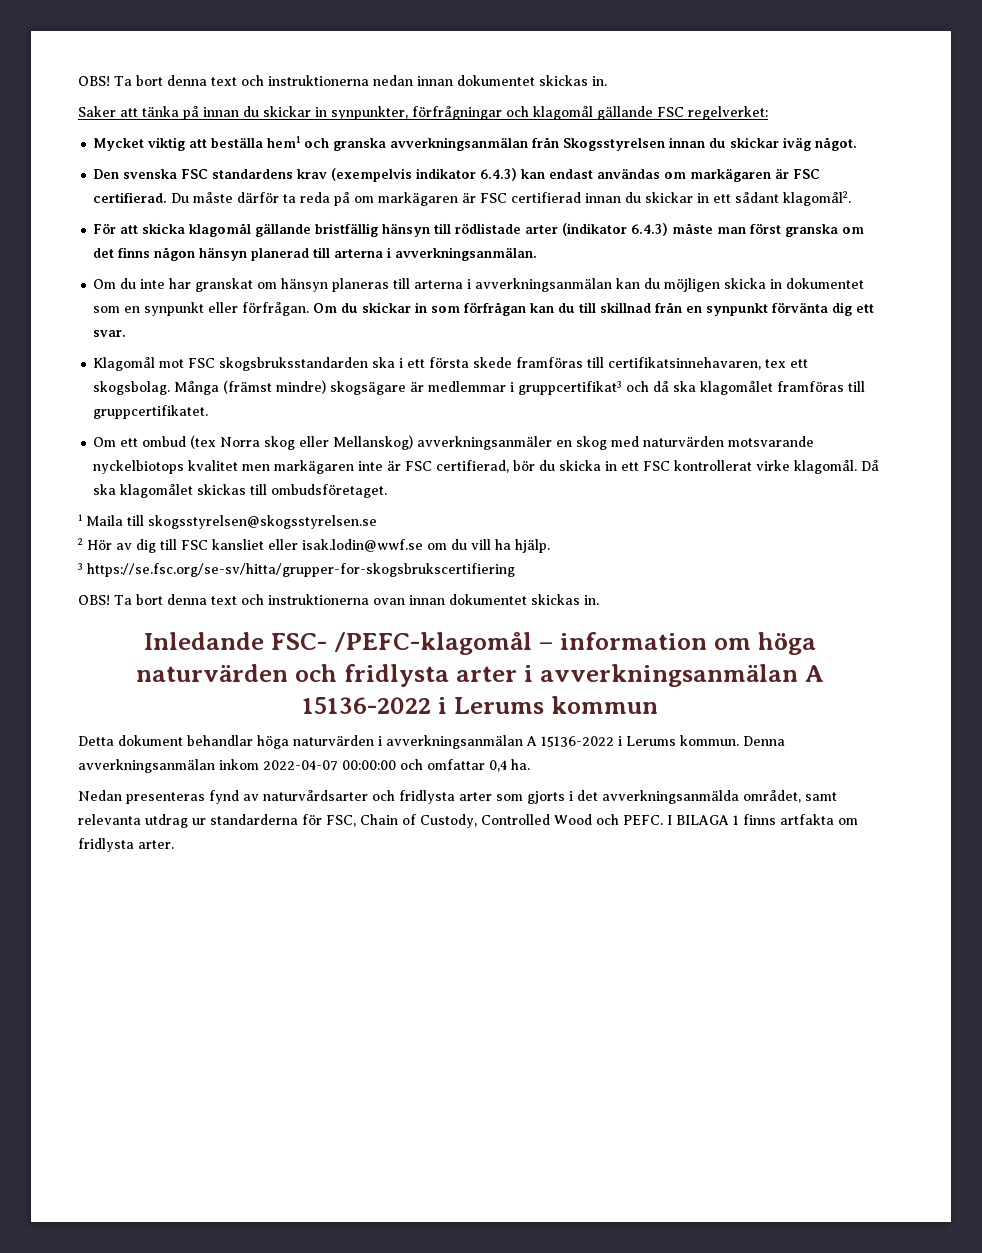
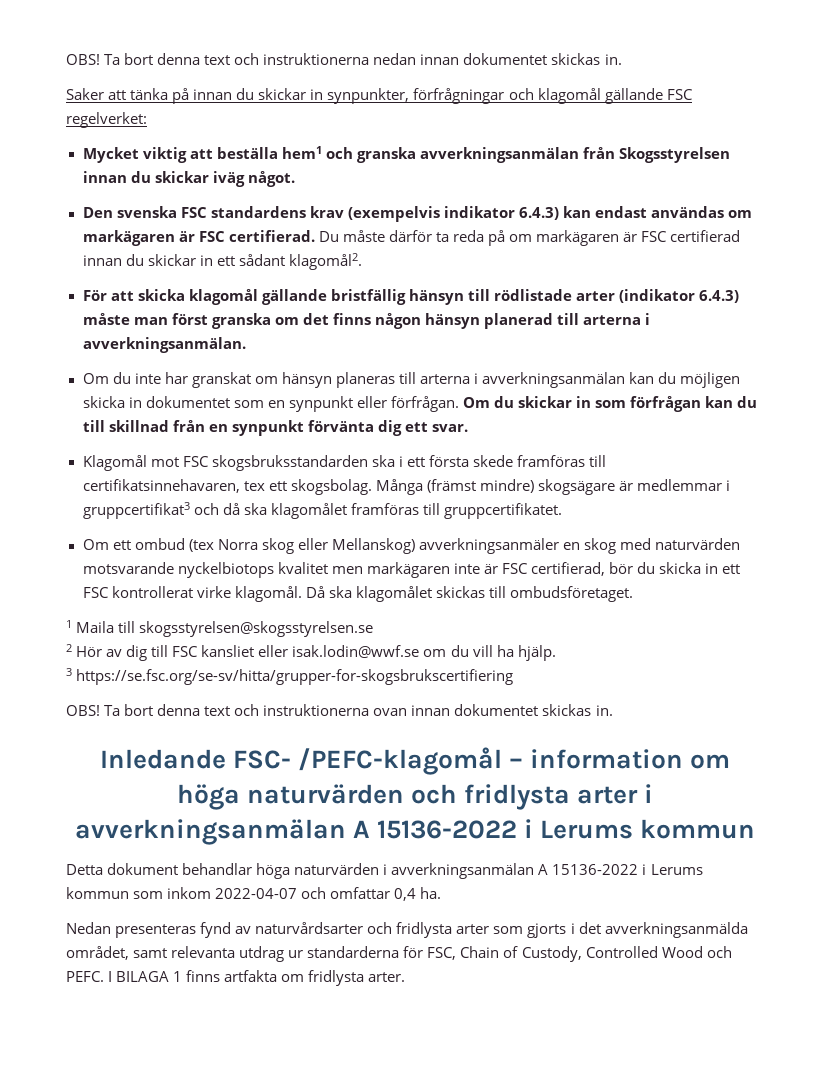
[680,735,785,746] [78,759,215,773] kommun. Denna avverkningsanmälan -> [66,887,164,899] kommun som
[342,760,396,770] 00:00:00 -> (298, 893) none

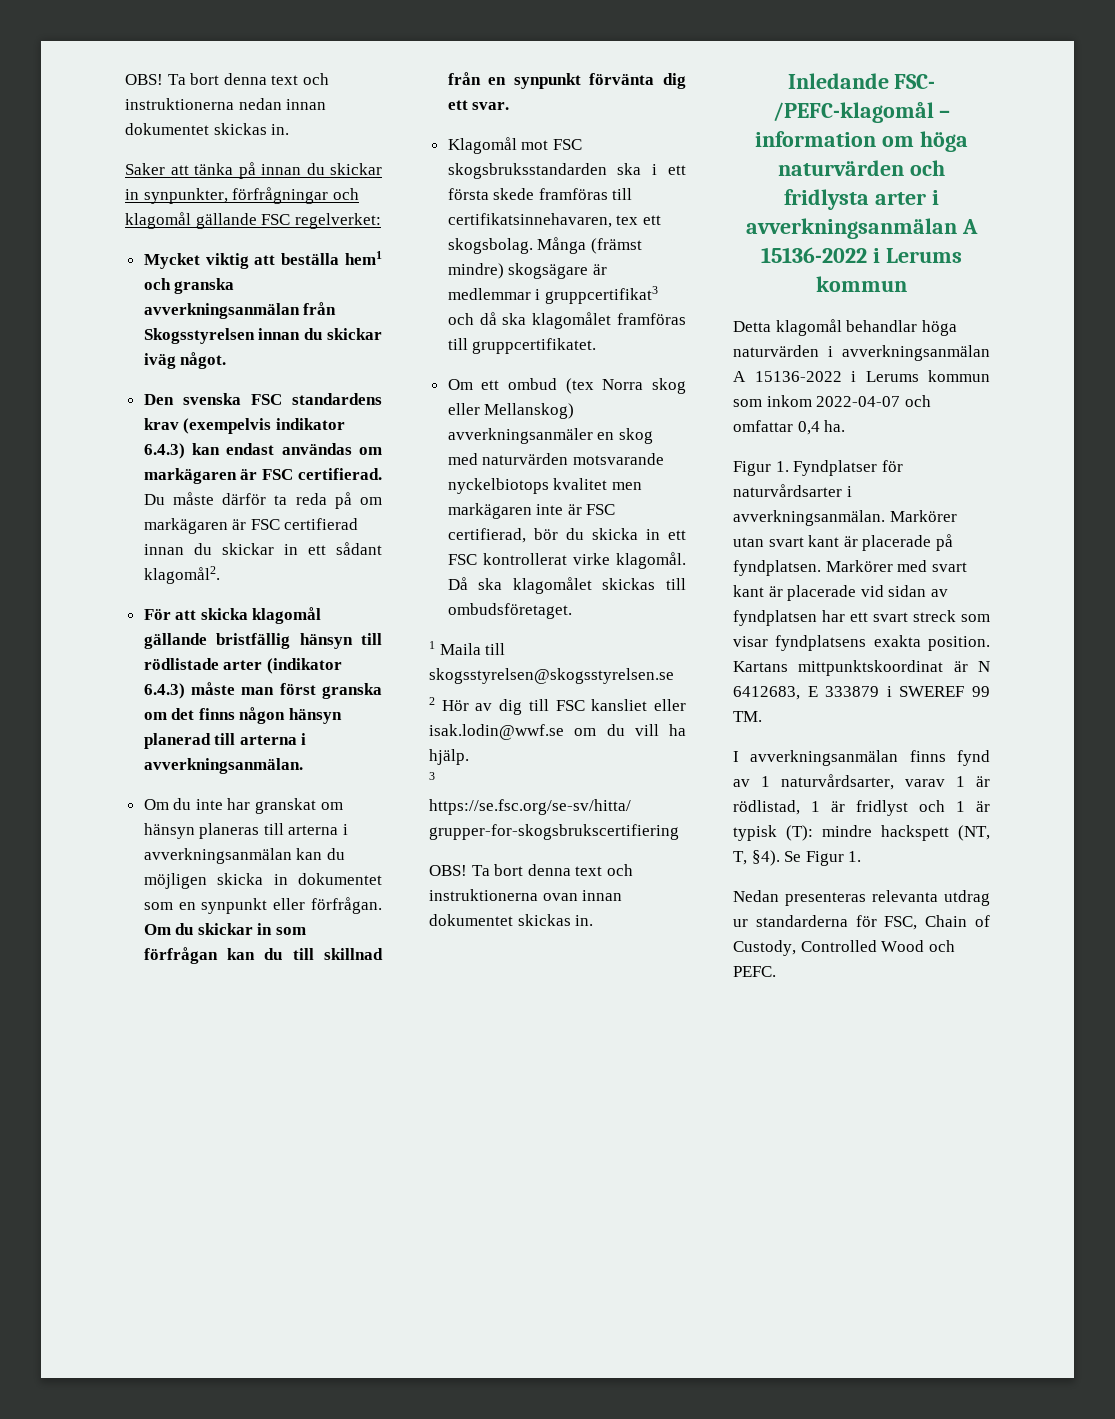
[107,863,179,875] dokument -> [775,319,842,336] klagomål
[66,922,748,938] [66,946,168,960] Nedan presenteras fynd av naturvårdsarter och fridlysta arter som gjorts i det avverkningsanmälda området, samt -> [733,460,903,476] [733,484,852,497] [733,510,957,526] [733,534,953,551] [733,560,967,576] [733,585,948,601] [733,610,990,626] [733,635,990,651] [733,660,990,676] [733,686,990,700] [733,711,762,722] [733,750,990,766] [733,774,990,790] [733,800,990,816] [733,825,990,841] [733,850,862,866] [733,890,866,906] Figur 1. Fyndplatser för naturvårdsarter i avverkningsanmälan. Markörer utan svart kant är placerade på fyndplatsen. Markörer med svart kant är placerade vid sidan av fyndplatsen har ett svart streck som visar fyndplatsens exakta position. Kartans mittpunktskoordinat är N 6412683, E 333879 i SWEREF 99 TM. // I avverkningsanmälan finns fynd av 1 naturvårdsarter, varav 1 är rödlistad, 1 är fridlyst och 1 är typisk (T): mindre hackspett (NT, T, §4). Se Figur 1. // Nedan presenteras
[108,970,406,986] I BILAGA 1 finns artfakta om fridlysta arter. -> (776, 971) none

